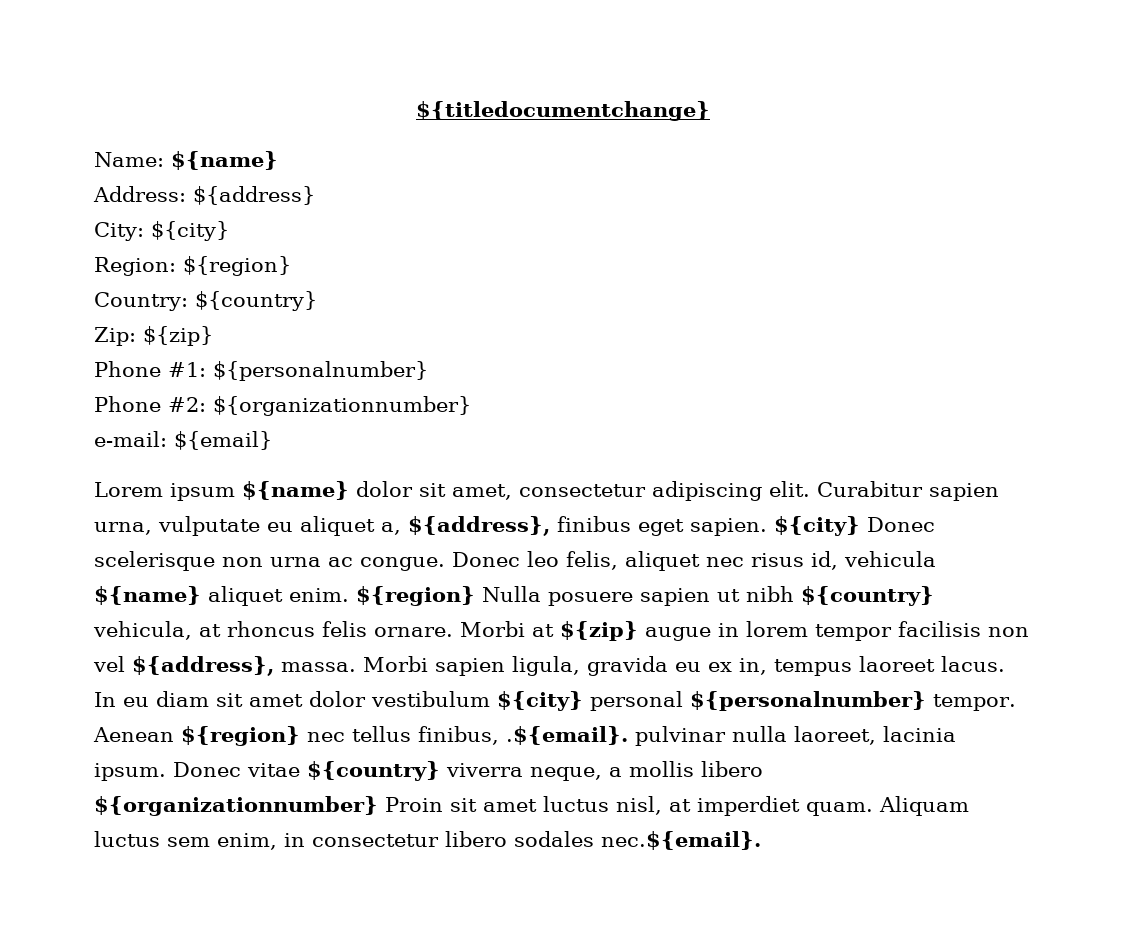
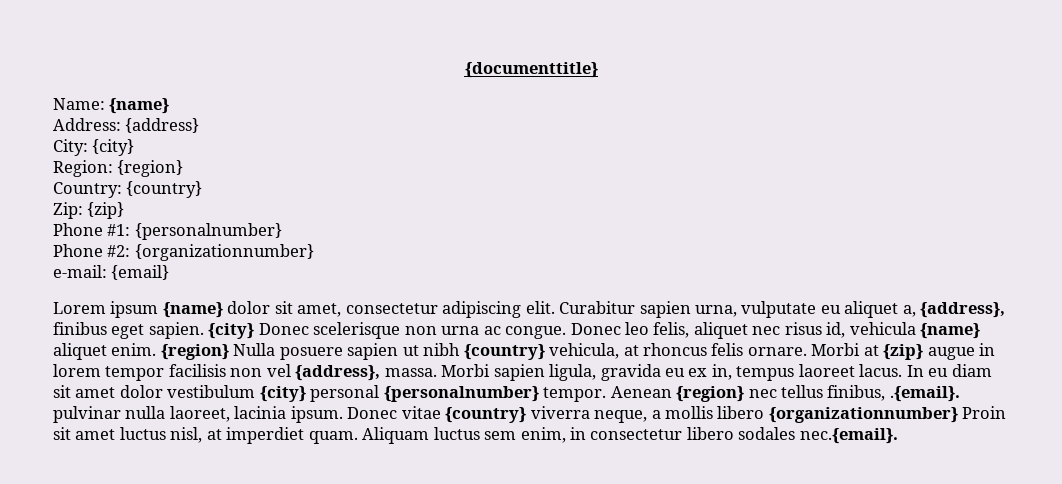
[415,101,710,121] ${titledocumentchange} -> [464,62,598,78] {documenttitle}
[171,151,278,170] ${name} -> [109,98,170,114] {name}
[193,186,315,205] ${address} -> [125,118,200,133] {address}
[151,221,229,241] ${city} -> [92,139,135,156] {city}
[183,256,291,276] ${region} -> [117,160,184,177] {region}
[195,291,317,311] ${country} -> [126,181,203,198] {country}
[143,326,213,346] ${zip} -> [87,202,125,219] {zip}
[213,361,428,381] ${personalnumber} -> [134,223,282,240] {personalnumber}
[213,396,471,416] ${organizationnumber} -> [134,244,314,261] {organizationnumber}
[174,431,272,450] ${email} -> [111,265,170,280] {email}
[242,481,349,500] ${name} -> [162,302,223,318] {name}
[408,516,550,536] ${address}, -> [920,302,1006,318] {address},
[774,516,860,536] ${city} -> [208,323,255,339] {city}
[94,586,201,605] ${name} -> [920,323,981,339] {name}
[356,586,475,606] ${region} -> [160,344,229,360] {region}
[801,586,934,606] ${country} -> [463,344,545,360] {country}
[560,621,638,641] ${zip} -> [883,344,924,360] {zip}
[132,656,274,676] ${address}, -> [295,365,381,381] {address},
[497,691,926,711] ${city} personal ${personalnumber} -> [259,385,539,402] {city} personal {personalnumber}
[181,726,300,746] ${region} -> [676,386,745,402] {region}
[506,726,628,745] .${email}. -> [889,386,960,402] .{email}.
[307,761,440,781] ${country} -> [445,407,527,423] {country}
[94,796,378,816] ${organizationnumber} -> [768,407,958,423] {organizationnumber}
[601,831,761,850] nec.${email}. -> [799,428,898,444] nec.{email}.

